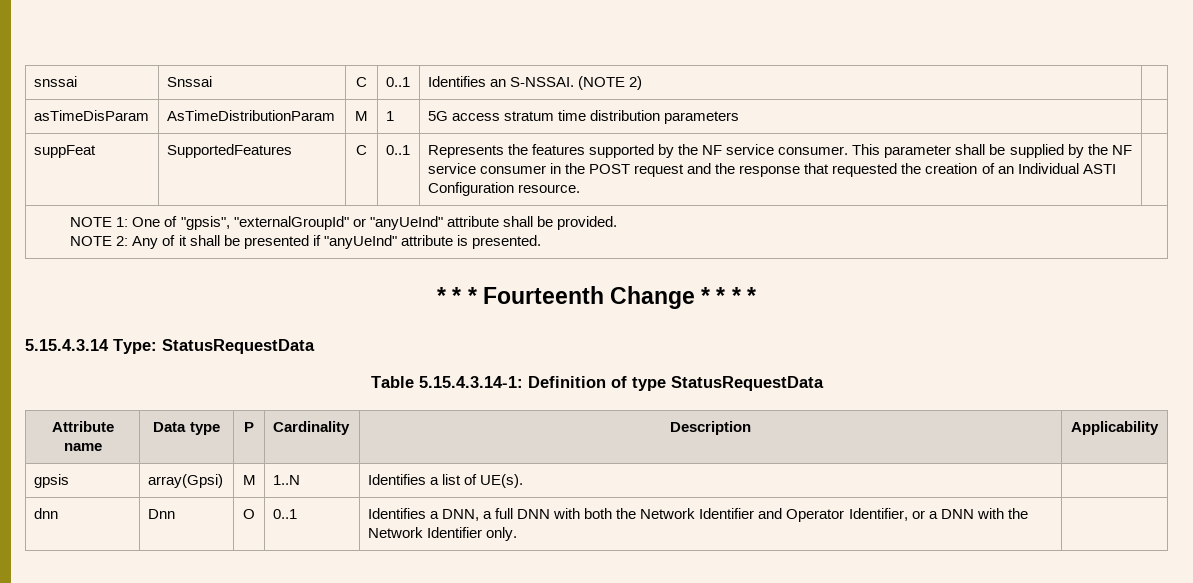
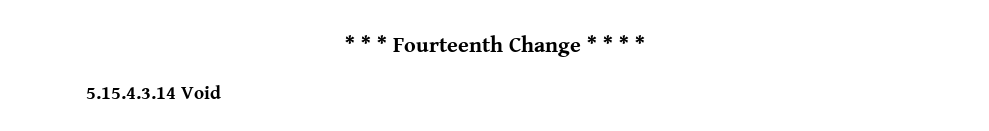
[33,76,77,87] [166,76,212,87] [356,77,367,87] [385,77,410,87] [427,76,643,90] [33,110,149,121] [166,110,335,121] [355,111,368,121] [385,111,394,121] [427,110,740,124] [33,145,96,158] [166,144,292,158] [356,145,367,155] [385,145,410,155] [427,144,1132,158] [427,163,1116,177] [427,182,580,196] [70,216,617,230] [70,235,541,249] snssai | Snssai | C | 0..1 | Identifies an S-NSSAI. (NOTE 2) | // asTimeDisParam | AsTimeDistributionParam | M | 1 | 5G access stratum time distribution parameters | // suppFeat | SupportedFeatures | C | 0..1 | Represents the features supported by the NF service consumer. This parameter shall be supplied by the NF service consumer in the POST request and the response that requested the creation of an Individual ASTI Configuration resource. | // NOTE 1: One of "gpsis", "externalGroupId" or "anyUeInd" attribute shall be provided. // NOTE 2: Any of it shall be presented if "anyUeInd" attribute is presented. // -> (344, 43) none
[113,339,315,354] [370,376,824,391] [51,421,114,432] [63,443,102,451] [153,422,220,435] [244,422,254,432] [272,421,350,435] [670,421,751,435] [1071,421,1159,435] [33,474,69,488] [147,474,223,488] [242,475,256,485] [272,475,300,485] [367,474,524,488] [33,508,58,519] [147,509,175,519] [243,509,255,519] [272,509,297,519] [367,508,1028,522] [367,527,517,541] Type: StatusRequestData // Table 5.15.4.3.14-1: Definition of type StatusRequestData // Attribute name | Data type | P | Cardinality | Description | Applicability // gpsis | array(Gpsi) | M | 1..N | Identifies a list of UE(s). | // dnn | Dnn | O | 0..1 | Identifies a DNN, a full DNN with both the Network Identifier and Operator Identifier, or a DNN with the Network Identifier only. | -> [181,85,221,99] Void

